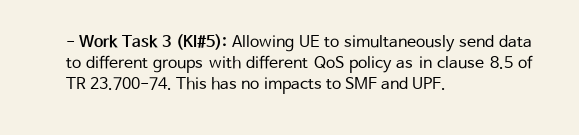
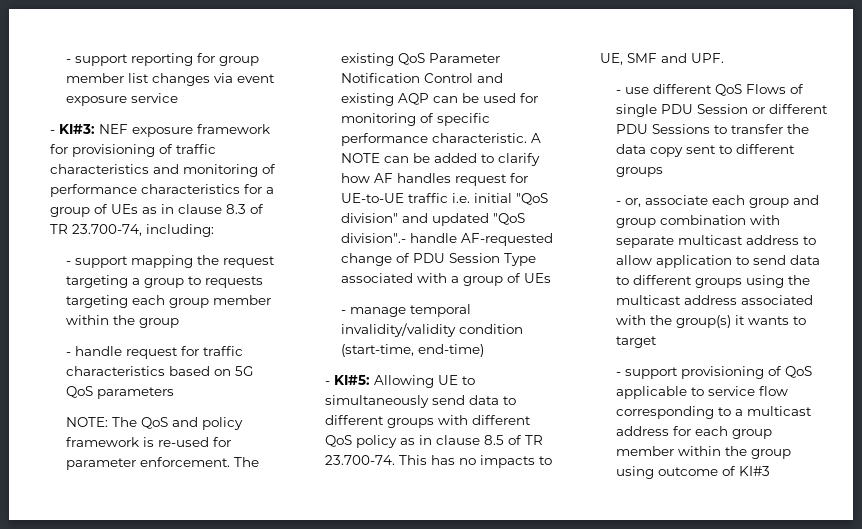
[65,34,227,50] - Work Task 3 (KI#5): -> [66,53,260,66] [66,73,276,86] [66,93,179,106] [49,124,270,137] [49,144,216,157] [49,164,276,177] [49,184,274,197] [49,204,264,217] [49,224,214,237] [66,255,276,268] [66,275,264,288] [66,295,272,308] [66,315,180,328] [66,346,244,359] [66,366,254,376] [66,386,175,399] [66,417,244,430] [66,437,232,447] [66,457,260,470] [341,53,501,66] [341,73,504,83] [341,93,539,106] [341,113,491,126] [341,133,542,146] [341,153,541,166] [341,173,529,186] [341,193,549,205] [341,213,526,226] [341,233,554,246] [341,253,537,266] [341,273,552,286] [341,304,472,317] [341,323,524,337] [341,344,485,357] [324,375,370,385] - support reporting for group member list changes via event exposure service // - KI#3: NEF exposure framework for provisioning of traffic characteristics and monitoring of performance characteristics for a group of UEs as in clause 8.3 of TR 23.700-74, including: // - support mapping the request targeting a group to requests targeting each group member within the group // - handle request for traffic characteristics based on 5G QoS parameters // NOTE: The QoS and policy framework is re-used for parameter enforcement. The existing QoS Parameter Notification Control and existing AQP can be used for monitoring of specific performance characteristic. A NOTE can be added to clarify how AF handles request for UE-to-UE traffic i.e. initial "QoS division" and updated "QoS division".- handle AF-requested change of PDU Session Type associated with a group of UEs // - manage temporal invalidity/validity condition (start-time, end-time) // - KI#5:
(341, 84) none -> [599,53,623,65] UE,
(447, 83) none -> [616,84,805,96] [616,104,829,117] [616,124,810,134] [616,144,796,157] [616,167,664,177] [616,195,820,208] [616,215,781,228] [616,235,817,248] [616,255,821,268] [616,275,811,288] [616,295,814,305] [616,315,807,328] [616,336,658,348] [616,366,813,379] [616,386,789,399] [616,406,813,419] [616,426,773,439] [616,446,792,459] [616,466,771,479] // - use different QoS Flows of single PDU Session or different PDU Sessions to transfer the data copy sent to different groups // - or, associate each group and group combination with separate multicast address to allow application to send data to different groups using the multicast address associated with the group(s) it wants to target // - support provisioning of QoS applicable to service flow corresponding to a multicast address for each group member within the group using outcome of KI#3

